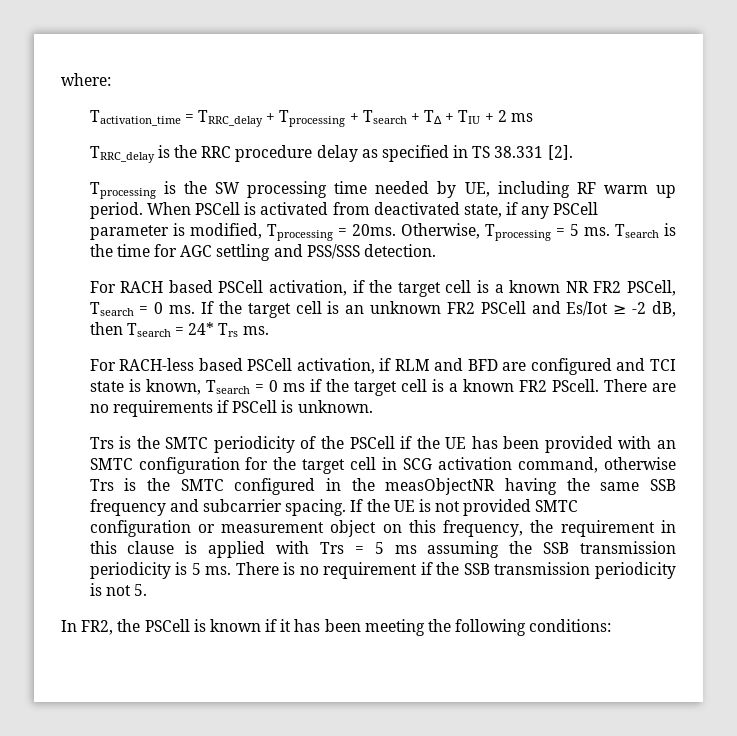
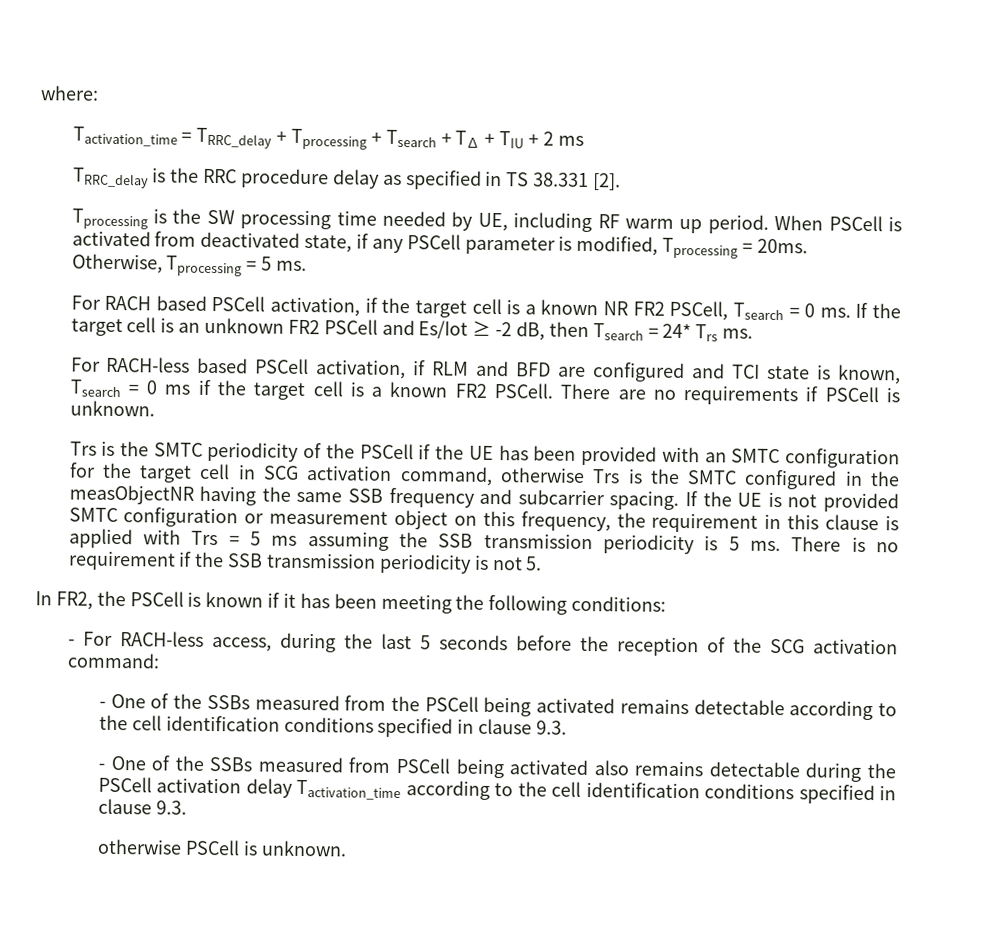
[614,223,676,238] [89,244,436,261] Tsearch is the time for AGC settling and PSS/SSS detection. -> (307, 266) none
[551,379,599,392] PScell. -> [493,383,553,399] PSCell.
(612, 625) none -> [67,631,899,657] [66,652,160,669] [98,693,897,721] [98,714,568,738] [97,755,896,782] [97,776,897,805] [97,798,187,815] [96,838,347,857] // - For RACH-less access, during the last 5 seconds before the reception of the SCG activation command: // - One of the SSBs measured from the PSCell being activated remains detectable according to the cell identification conditions specified in clause 9.3. // - One of the SSBs measured from PSCell being activated also remains detectable during the PSCell activation delay Tactivation_time according to the cell identification conditions specified in clause 9.3. // otherwise PSCell is unknown.

